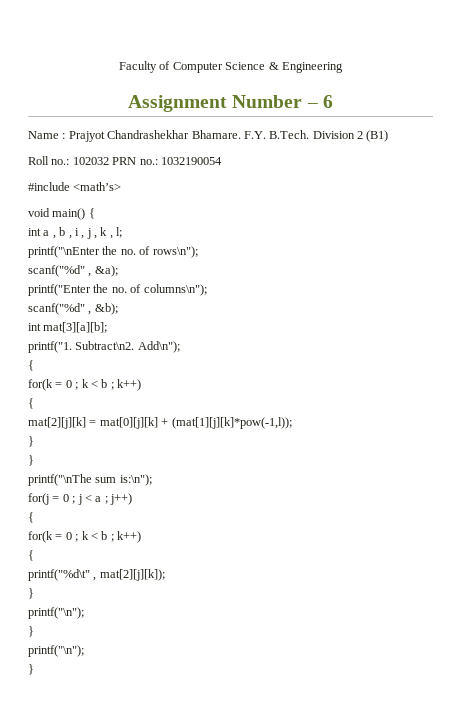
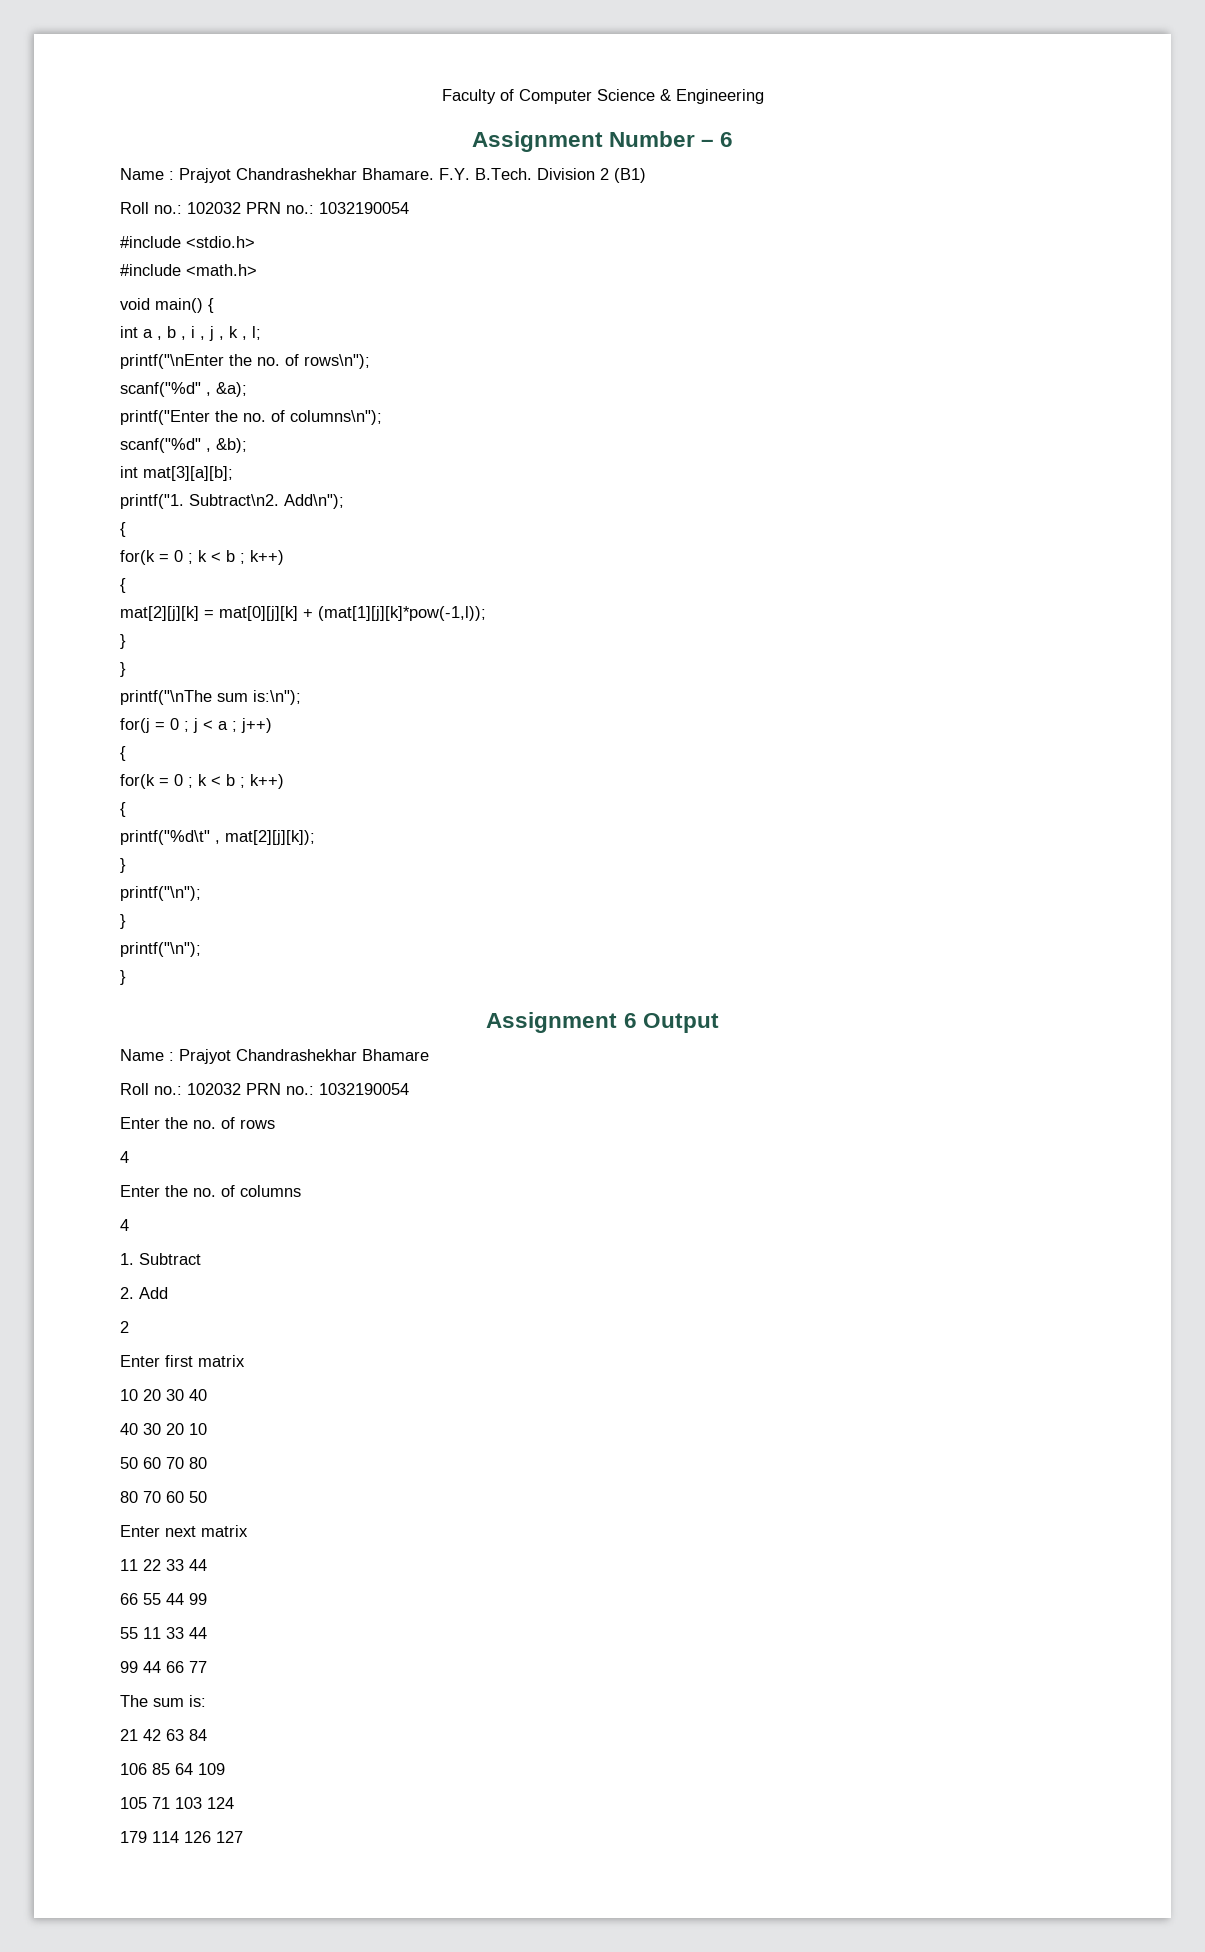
[73,182,122,191] <math’s> -> [186,236,255,248] [120,264,257,276] <stdio.h> // #include <math.h>
(34, 669) none -> [486,1012,719,1033] [120,1049,429,1064] [120,1083,409,1095] [120,1117,275,1129] [120,1151,129,1163] [120,1185,301,1197] [120,1219,129,1231] [120,1253,201,1265] [120,1287,168,1299] [120,1321,129,1333] [120,1355,245,1367] [120,1389,207,1401] [120,1423,207,1435] [120,1457,207,1469] [120,1491,207,1503] [120,1525,248,1537] [120,1559,207,1571] [120,1593,207,1605] [120,1627,207,1639] [120,1661,207,1673] [120,1695,206,1707] [120,1729,207,1741] [120,1763,225,1775] [120,1797,234,1809] [120,1831,243,1843] // Assignment 6 Output // Name : Prajyot Chandrashekhar Bhamare // Roll no.: 102032 PRN no.: 1032190054 // Enter the no. of rows // 4 // Enter the no. of columns // 4 // 1. Subtract // 2. Add // 2 // Enter first matrix // 10 20 30 40 // 40 30 20 10 // 50 60 70 80 // 80 70 60 50 // Enter next matrix // 11 22 33 44 // 66 55 44 99 // 55 11 33 44 // 99 44 66 77 // The sum is: // 21 42 63 84 // 106 85 64 109 // 105 71 103 124 // 179 114 126 127

